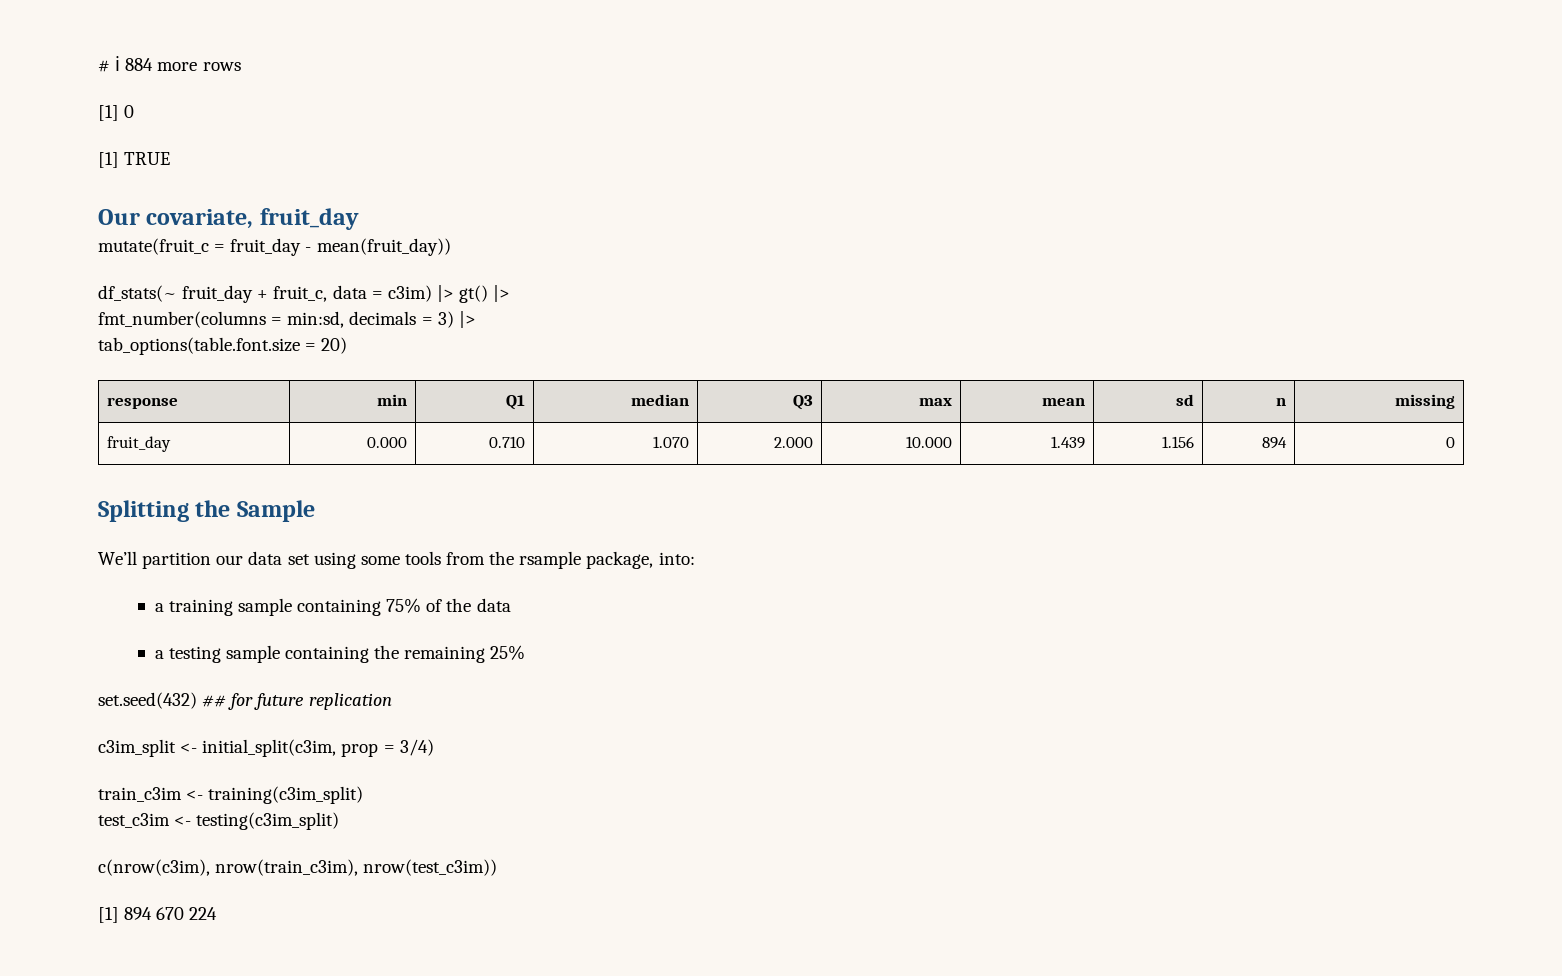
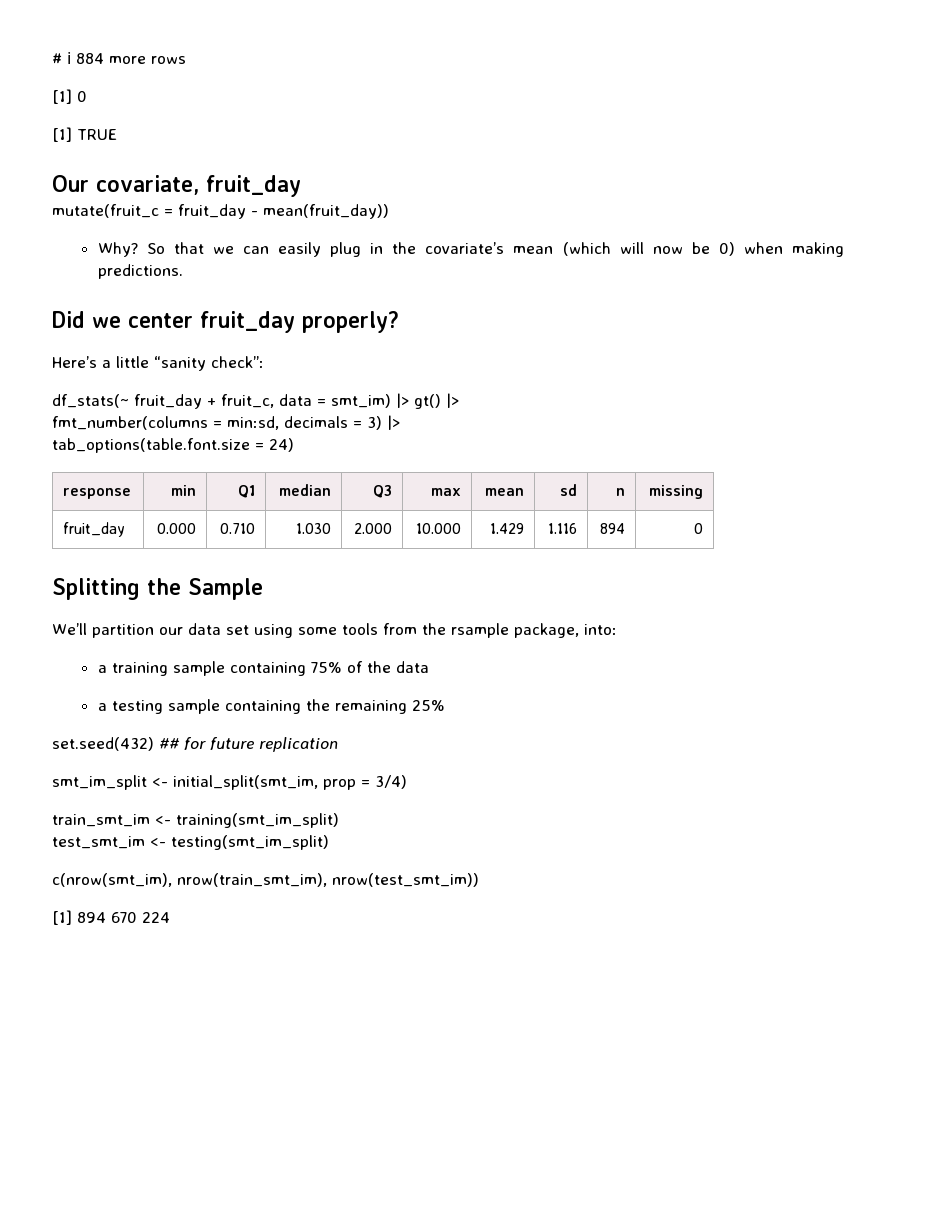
(451, 247) none -> [97,242,844,257] [97,264,183,279] [52,311,399,333] [52,356,264,371] // Why? So that we can easily plug in the covariate’s mean (which will now be 0) when making predictions. // Did we center fruit_day properly? // Here’s a little “sanity check”:
[387,285,432,302] c3im) -> [331,394,391,408] smt_im)
[321,337,348,354] 20) -> [269,438,294,452] 24)
[652,436,689,448] 1.070 -> [295,523,331,534] 1.030
[1050,436,1085,449] [1161,436,1194,448] 1.439 | 1.156 -> [489,523,524,534] [547,523,577,534] 1.429 | 1.116
[98,739,337,757] c3im_split <- initial_split(c3im, -> [52,775,318,790] smt_im_split <- initial_split(smt_im,
[98,786,364,804] [98,812,340,830] [98,859,498,876] train_c3im <- training(c3im_split) // test_c3im <- testing(c3im_split) // c(nrow(c3im), nrow(train_c3im), nrow(test_c3im)) -> [52,813,339,828] [52,835,329,850] [52,873,479,887] train_smt_im <- training(smt_im_split) // test_smt_im <- testing(smt_im_split) // c(nrow(smt_im), nrow(train_smt_im), nrow(test_smt_im))

